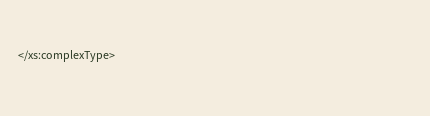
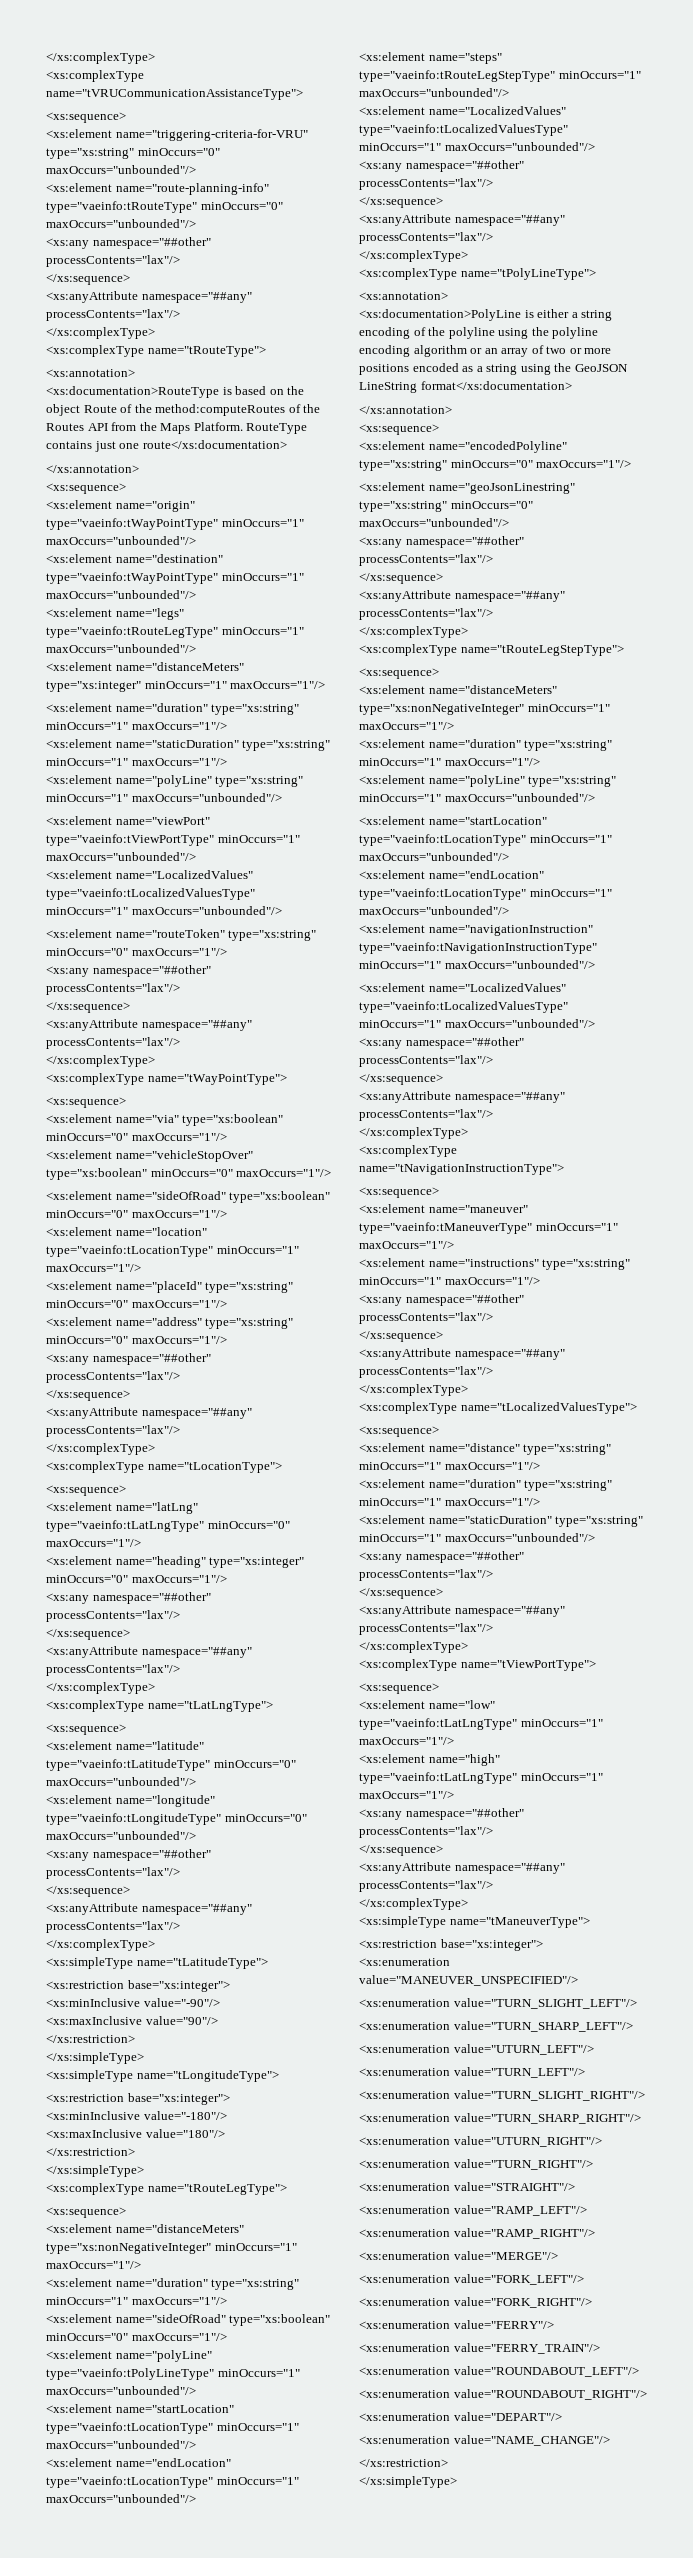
[18,50,115,62] </xs:complexType> -> [46,52,155,64] [46,70,144,82] [46,89,303,100] [46,112,126,123] [46,129,308,141] [46,148,220,159] [46,165,196,174] [46,183,269,195] [46,201,283,213] [46,219,196,228] [46,237,211,249] [46,255,180,267] [46,274,130,285] [46,291,252,303] [46,309,180,321] [46,327,155,339] [46,345,266,357] [46,369,135,377] [46,386,305,398] [46,404,321,416] [46,422,308,434] [46,440,287,452] [46,465,139,473] [46,483,126,494] [46,500,195,512] [46,518,304,530] [46,536,196,545] [46,554,223,563] [46,572,304,584] [46,590,196,599] [46,608,184,620] [46,626,304,638] [46,644,196,653] [46,662,244,671] [46,681,326,692] [46,703,300,715] [46,722,227,730] [46,739,331,751] [46,758,227,766] [46,775,304,787] [46,793,282,802] [46,816,210,825] [46,834,300,846] [46,852,196,861] [46,870,253,879] [46,888,255,900] [46,906,282,915] [46,929,317,941] [46,948,227,956] [46,965,211,977] [46,983,180,995] [46,1002,130,1013] [46,1019,252,1031] [46,1037,180,1049] [46,1055,155,1067] [46,1073,287,1085] [46,1097,126,1108] [46,1114,284,1126] [46,1133,227,1141] [46,1150,253,1162] [46,1168,332,1180] [46,1191,331,1203] [46,1210,227,1218] [46,1227,207,1236] [46,1245,299,1257] [46,1264,141,1272] [46,1281,294,1293] [46,1300,227,1308] [46,1317,294,1329] [46,1336,227,1344] [46,1353,211,1365] [46,1371,180,1383] [46,1390,130,1401] [46,1407,252,1419] [46,1425,180,1437] [46,1443,155,1455] [46,1461,282,1473] [46,1485,126,1496] [46,1502,198,1514] [46,1520,290,1532] [46,1539,141,1547] [46,1556,305,1568] [46,1575,227,1583] [46,1592,211,1604] [46,1610,180,1622] [46,1629,130,1640] [46,1646,252,1658] [46,1664,180,1676] [46,1682,155,1694] [46,1700,273,1712] [46,1724,126,1735] [46,1741,204,1750] [46,1759,296,1771] [46,1777,196,1786] [46,1795,215,1807] [46,1813,307,1825] [46,1831,196,1840] [46,1849,211,1861] [46,1867,180,1879] [46,1886,130,1897] [46,1903,252,1915] [46,1921,180,1933] [46,1939,155,1951] [46,1957,268,1969] [46,1980,230,1992] [46,1998,220,2007] [46,2016,218,2025] [46,2035,135,2043] [46,2052,144,2064] [46,2070,279,2082] [46,2093,230,2105] [46,2111,227,2120] [46,2129,225,2138] [46,2148,135,2156] [46,2165,144,2177] [46,2183,287,2195] [46,2207,126,2218] [46,2224,244,2233] [46,2243,297,2254] [46,2261,141,2269] [46,2278,300,2290] [46,2297,227,2305] [46,2314,331,2326] [46,2333,227,2341] [46,2350,212,2362] [46,2368,300,2380] [46,2386,196,2395] [46,2404,234,2413] [46,2422,299,2434] [46,2440,196,2449] [46,2458,231,2467] [46,2476,299,2488] [46,2494,196,2503] [359,52,502,64] [359,70,641,82] [359,88,509,97] [359,106,566,115] [359,124,568,136] [359,142,595,151] [359,160,524,172] [359,178,493,190] [359,197,443,208] [359,214,565,226] [359,232,493,244] [359,250,468,262] [359,268,596,280] [359,292,448,300] [359,309,613,321] [359,327,599,339] [359,345,612,357] [359,363,628,375] [359,381,572,393] [359,406,452,414] [359,424,439,435] [359,441,567,453] [359,460,632,471] [359,482,575,494] [359,501,533,512] [359,518,509,527] [359,536,524,548] [359,554,493,566] [359,573,443,584] [359,590,565,602] [359,608,493,620] [359,626,468,638] [359,644,624,656] [359,668,439,679] [359,685,557,694] [359,704,610,715] [359,722,454,730] [359,739,613,751] [359,758,540,766] [359,775,617,787] [359,793,595,802] [359,816,547,825] [359,834,612,846] [359,852,509,861] [359,870,544,879] [359,888,612,900] [359,906,509,915] [359,924,593,936] [359,942,597,954] [359,960,595,969] [359,983,566,992] [359,1001,568,1013] [359,1019,595,1028] [359,1037,524,1049] [359,1055,493,1067] [359,1074,443,1085] [359,1091,565,1103] [359,1109,493,1121] [359,1127,468,1139] [359,1145,457,1157] [359,1164,564,1175] [359,1187,439,1198] [359,1204,528,1213] [359,1222,618,1234] [359,1241,454,1249] [359,1258,631,1270] [359,1277,540,1285] [359,1294,524,1306] [359,1312,493,1324] [359,1331,443,1342] [359,1348,565,1360] [359,1366,493,1378] [359,1384,468,1396] [359,1402,637,1414] [359,1426,439,1437] [359,1443,612,1455] [359,1462,540,1470] [359,1479,613,1491] [359,1498,540,1506] [359,1515,644,1527] [359,1533,595,1542] [359,1551,524,1563] [359,1569,493,1581] [359,1588,443,1599] [359,1605,565,1617] [359,1623,493,1635] [359,1641,468,1653] [359,1659,596,1671] [359,1683,439,1694] [359,1700,495,1709] [359,1718,603,1730] [359,1737,454,1745] [359,1754,500,1766] [359,1772,603,1784] [359,1791,454,1799] [359,1808,524,1820] [359,1826,493,1838] [359,1845,443,1856] [359,1862,565,1874] [359,1880,493,1892] [359,1898,468,1910] [359,1916,590,1928] [359,1939,543,1951] [359,1958,450,1966] [359,1975,578,1986] [359,1998,637,2009] [359,2021,633,2032] [359,2044,594,2055] [359,2067,585,2078] [359,2090,645,2101] [359,2113,641,2124] [359,2136,602,2147] [359,2159,593,2170] [359,2182,575,2191] [359,2205,587,2216] [359,2228,595,2239] [359,2251,558,2260] [359,2274,584,2285] [359,2297,592,2308] [359,2320,554,2329] [359,2343,600,2354] [359,2366,639,2377] [359,2389,647,2400] [359,2412,562,2421] [359,2435,610,2446] [359,2459,448,2467] [359,2476,457,2488] </xs:complexType> // <xs:complexType name="tVRUCommunicationAssistanceType"> // <xs:sequence> // <xs:element name="triggering-criteria-for-VRU" type="xs:string" minOccurs="0" maxOccurs="unbounded"/> // <xs:element name="route-planning-info" type="vaeinfo:tRouteType" minOccurs="0" maxOccurs="unbounded"/> // <xs:any namespace="##other" processContents="lax"/> // </xs:sequence> // <xs:anyAttribute namespace="##any" processContents="lax"/> // </xs:complexType> // <xs:complexType name="tRouteType"> // <xs:annotation> // <xs:documentation>RouteType is based on the object Route of the method:computeRoutes of the Routes API from the Maps Platform. RouteType contains just one route</xs:documentation> // </xs:annotation> // <xs:sequence> // <xs:element name="origin" type="vaeinfo:tWayPointType" minOccurs="1" maxOccurs="unbounded"/> // <xs:element name="destination" type="vaeinfo:tWayPointType" minOccurs="1" maxOccurs="unbounded"/> // <xs:element name="legs" type="vaeinfo:tRouteLegType" minOccurs="1" maxOccurs="unbounded"/> // <xs:element name="distanceMeters" type="xs:integer" minOccurs="1" maxOccurs="1"/> // <xs:element name="duration" type="xs:string" minOccurs="1" maxOccurs="1"/> // <xs:element name="staticDuration" type="xs:string" minOccurs="1" maxOccurs="1"/> // <xs:element name="polyLine" type="xs:string" minOccurs="1" maxOccurs="unbounded"/> // <xs:element name="viewPort" type="vaeinfo:tViewPortType" minOccurs="1" maxOccurs="unbounded"/> // <xs:element name="LocalizedValues" type="vaeinfo:tLocalizedValuesType" minOccurs="1" maxOccurs="unbounded"/> // <xs:element name="routeToken" type="xs:string" minOccurs="0" maxOccurs="1"/> // <xs:any namespace="##other" processContents="lax"/> // </xs:sequence> // <xs:anyAttribute namespace="##any" processContents="lax"/> // </xs:complexType> // <xs:complexType name="tWayPointType"> // <xs:sequence> // <xs:element name="via" type="xs:boolean" minOccurs="0" maxOccurs="1"/> // <xs:element name="vehicleStopOver" type="xs:boolean" minOccurs="0" maxOccurs="1"/> // <xs:element name="sideOfRoad" type="xs:boolean" minOccurs="0" maxOccurs="1"/> // <xs:element name="location" type="vaeinfo:tLocationType" minOccurs="1" maxOccurs="1"/> // <xs:element name="placeId" type="xs:string" minOccurs="0" maxOccurs="1"/> // <xs:element name="address" type="xs:string" minOccurs="0" maxOccurs="1"/> // <xs:any namespace="##other" processContents="lax"/> // </xs:sequence> // <xs:anyAttribute namespace="##any" processContents="lax"/> // </xs:complexType> // <xs:complexType name="tLocationType"> // <xs:sequence> // <xs:element name="latLng" type="vaeinfo:tLatLngType" minOccurs="0" maxOccurs="1"/> // <xs:element name="heading" type="xs:integer" minOccurs="0" maxOccurs="1"/> // <xs:any namespace="##other" processContents="lax"/> // </xs:sequence> // <xs:anyAttribute namespace="##any" processContents="lax"/> // </xs:complexType> // <xs:complexType name="tLatLngType"> // <xs:sequence> // <xs:element name="latitude" type="vaeinfo:tLatitudeType" minOccurs="0" maxOccurs="unbounded"/> // <xs:element name="longitude" type="vaeinfo:tLongitudeType" minOccurs="0" maxOccurs="unbounded"/> // <xs:any namespace="##other" processContents="lax"/> // </xs:sequence> // <xs:anyAttribute namespace="##any" processContents="lax"/> // </xs:complexType> // <xs:simpleType name="tLatitudeType"> // <xs:restriction base="xs:integer"> // <xs:minInclusive value="-90"/> // <xs:maxInclusive value="90"/> // </xs:restriction> // </xs:simpleType> // <xs:simpleType name="tLongitudeType"> // <xs:restriction base="xs:integer"> // <xs:minInclusive value="-180"/> // <xs:maxInclusive value="180"/> // </xs:restriction> // </xs:simpleType> // <xs:complexType name="tRouteLegType"> // <xs:sequence> // <xs:element name="distanceMeters" type="xs:nonNegativeInteger" minOccurs="1" maxOccurs="1"/> // <xs:element name="duration" type="xs:string" minOccurs="1" maxOccurs="1"/> // <xs:element name="sideOfRoad" type="xs:boolean" minOccurs="0" maxOccurs="1"/> // <xs:element name="polyLine" type="vaeinfo:tPolyLineType" minOccurs="1" maxOccurs="unbounded"/> // <xs:element name="startLocation" type="vaeinfo:tLocationType" minOccurs="1" maxOccurs="unbounded"/> // <xs:element name="endLocation" type="vaeinfo:tLocationType" minOccurs="1" maxOccurs="unbounded"/> // <xs:element name="steps" type="vaeinfo:tRouteLegStepType" minOccurs="1" maxOccurs="unbounded"/> // <xs:element name="LocalizedValues" type="vaeinfo:tLocalizedValuesType" minOccurs="1" maxOccurs="unbounded"/> // <xs:any namespace="##other" processContents="lax"/> // </xs:sequence> // <xs:anyAttribute namespace="##any" processContents="lax"/> // </xs:complexType> // <xs:complexType name="tPolyLineType"> // <xs:annotation> // <xs:documentation>PolyLine is either a string encoding of the polyline using the polyline encoding algorithm or an array of two or more positions encoded as a string using the GeoJSON LineString format</xs:documentation> // </xs:annotation> // <xs:sequence> // <xs:element name="encodedPolyline" type="xs:string" minOccurs="0" maxOccurs="1"/> // <xs:element name="geoJsonLinestring" type="xs:string" minOccurs="0" maxOccurs="unbounded"/> // <xs:any namespace="##other" processContents="lax"/> // </xs:sequence> // <xs:anyAttribute namespace="##any" processContents="lax"/> // </xs:complexType> // <xs:complexType name="tRouteLegStepType"> // <xs:sequence> // <xs:element name="distanceMeters" type="xs:nonNegativeInteger" minOccurs="1" maxOccurs="1"/> // <xs:element name="duration" type="xs:string" minOccurs="1" maxOccurs="1"/> // <xs:element name="polyLine" type="xs:string" minOccurs="1" maxOccurs="unbounded"/> // <xs:element name="startLocation" type="vaeinfo:tLocationType" minOccurs="1" maxOccurs="unbounded"/> // <xs:element name="endLocation" type="vaeinfo:tLocationType" minOccurs="1" maxOccurs="unbounded"/> // <xs:element name="navigationInstruction" type="vaeinfo:tNavigationInstructionType" minOccurs="1" maxOccurs="unbounded"/> // <xs:element name="LocalizedValues" type="vaeinfo:tLocalizedValuesType" minOccurs="1" maxOccurs="unbounded"/> // <xs:any namespace="##other" processContents="lax"/> // </xs:sequence> // <xs:anyAttribute namespace="##any" processContents="lax"/> // </xs:complexType> // <xs:complexType name="tNavigationInstructionType"> // <xs:sequence> // <xs:element name="maneuver" type="vaeinfo:tManeuverType" minOccurs="1" maxOccurs="1"/> // <xs:element name="instructions" type="xs:string" minOccurs="1" maxOccurs="1"/> // <xs:any namespace="##other" processContents="lax"/> // </xs:sequence> // <xs:anyAttribute namespace="##any" processContents="lax"/> // </xs:complexType> // <xs:complexType name="tLocalizedValuesType"> // <xs:sequence> // <xs:element name="distance" type="xs:string" minOccurs="1" maxOccurs="1"/> // <xs:element name="duration" type="xs:string" minOccurs="1" maxOccurs="1"/> // <xs:element name="staticDuration" type="xs:string" minOccurs="1" maxOccurs="unbounded"/> // <xs:any namespace="##other" processContents="lax"/> // </xs:sequence> // <xs:anyAttribute namespace="##any" processContents="lax"/> // </xs:complexType> // <xs:complexType name="tViewPortType"> // <xs:sequence> // <xs:element name="low" type="vaeinfo:tLatLngType" minOccurs="1" maxOccurs="1"/> // <xs:element name="high" type="vaeinfo:tLatLngType" minOccurs="1" maxOccurs="1"/> // <xs:any namespace="##other" processContents="lax"/> // </xs:sequence> // <xs:anyAttribute namespace="##any" processContents="lax"/> // </xs:complexType> // <xs:simpleType name="tManeuverType"> // <xs:restriction base="xs:integer"> // <xs:enumeration value="MANEUVER_UNSPECIFIED"/> // <xs:enumeration value="TURN_SLIGHT_LEFT"/> // <xs:enumeration value="TURN_SHARP_LEFT"/> // <xs:enumeration value="UTURN_LEFT"/> // <xs:enumeration value="TURN_LEFT"/> // <xs:enumeration value="TURN_SLIGHT_RIGHT"/> // <xs:enumeration value="TURN_SHARP_RIGHT"/> // <xs:enumeration value="UTURN_RIGHT"/> // <xs:enumeration value="TURN_RIGHT"/> // <xs:enumeration value="STRAIGHT"/> // <xs:enumeration value="RAMP_LEFT"/> // <xs:enumeration value="RAMP_RIGHT"/> // <xs:enumeration value="MERGE"/> // <xs:enumeration value="FORK_LEFT"/> // <xs:enumeration value="FORK_RIGHT"/> // <xs:enumeration value="FERRY"/> // <xs:enumeration value="FERRY_TRAIN"/> // <xs:enumeration value="ROUNDABOUT_LEFT"/> // <xs:enumeration value="ROUNDABOUT_RIGHT"/> // <xs:enumeration value="DEPART"/> // <xs:enumeration value="NAME_CHANGE"/> // </xs:restriction> // </xs:simpleType>

